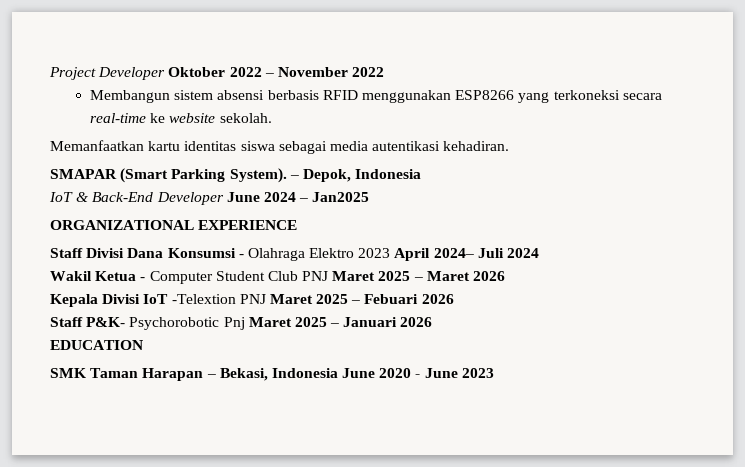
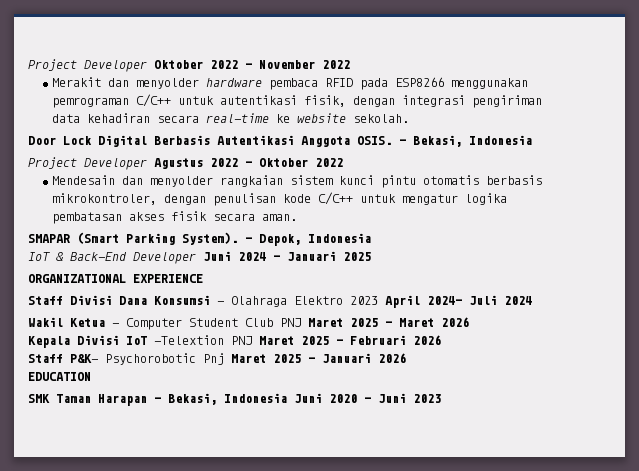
[90,90,620,103] Membangun sistem absensi berbasis RFID menggunakan ESP8266 yang terkoneksi -> [52,77,529,90] [52,94,543,108] [52,113,151,123] Merakit dan menyolder hardware pembaca RFID pada ESP8266 menggunakan pemrograman C/C++ untuk autentikasi fisik, dengan integrasi pengiriman data kehadiran
[50,140,510,154] Memanfaatkan kartu identitas siswa sebagai media autentikasi kehadiran. -> [28,135,532,147] [28,157,343,170] [52,175,543,188] [52,192,508,206] [52,211,298,224] Door Lock Digital Berbasis Autentikasi Anggota OSIS. – Bekasi, Indonesia // Project Developer Agustus 2022 – Oktober 2022 // Mendesain dan menyolder rangkaian sistem kunci pintu otomatis berbasis mikrokontroler, dengan penulisan kode C/C++ untuk mengatur logika pembatasan akses fisik secara aman.
[226,192,260,202] June -> [203,251,231,261] Juni
[312,192,370,202] Jan2025 -> [287,251,371,261] Januari 2025
[364,294,419,304] Febuari -> [350,335,406,345] Februari
[342,368,376,378] June -> [294,393,322,403] Juni
[424,368,458,378] June -> [378,393,406,403] Juni

